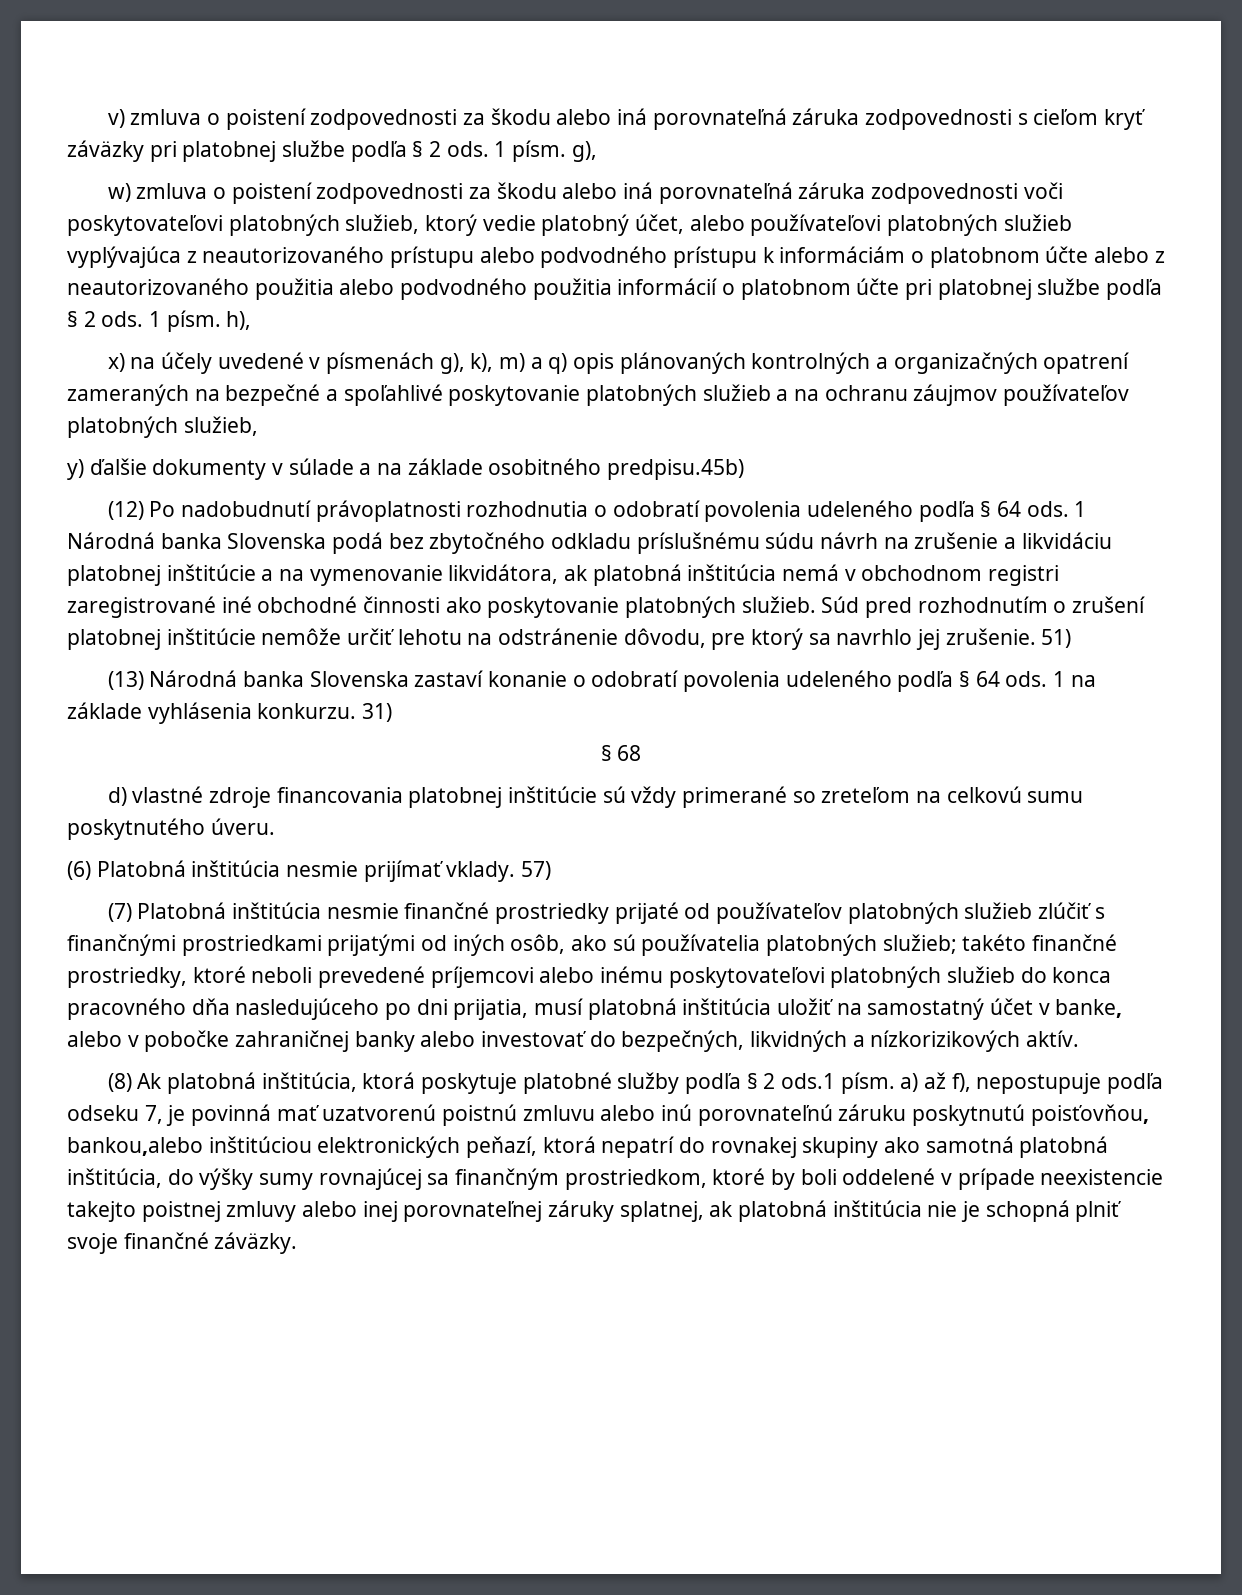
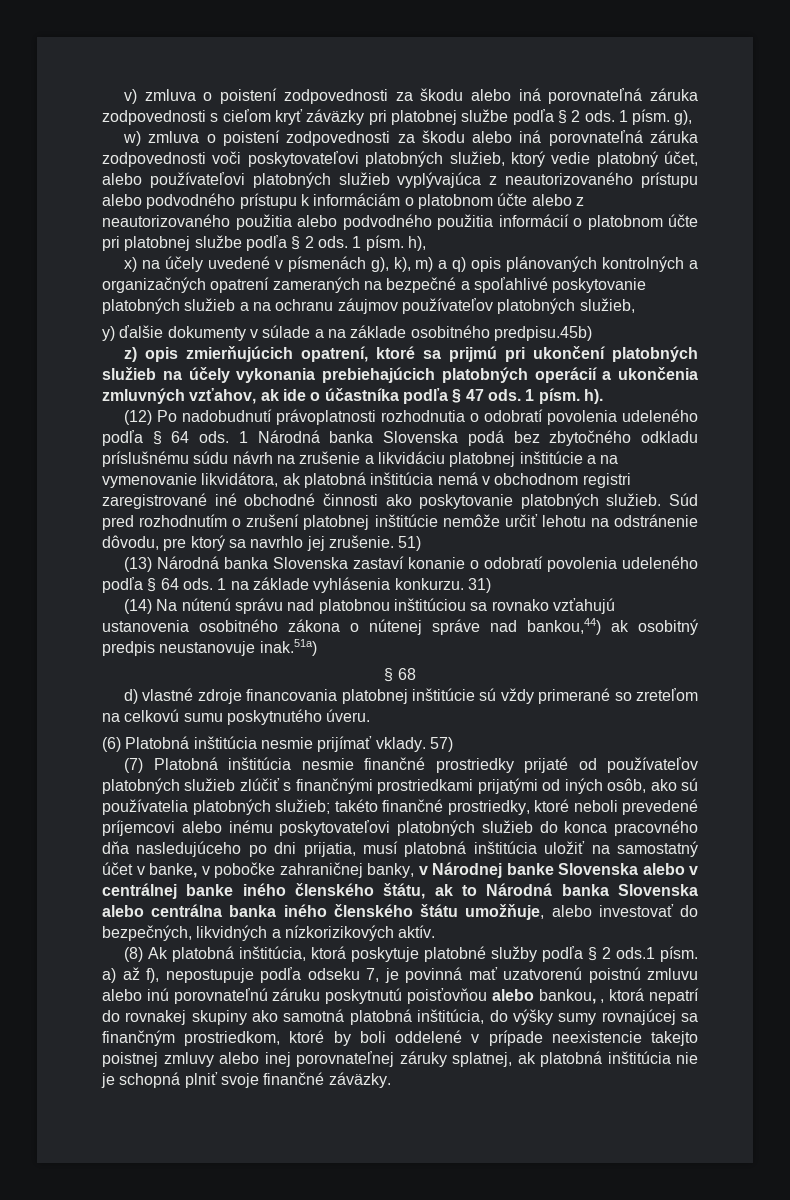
(745, 469) none -> [123,346,699,362] [102,367,698,383] [102,388,603,404] // z) opis zmierňujúcich opatrení, ktoré sa prijmú pri ukončení platobných služieb na účely vykonania prebiehajúcich platobných operácií a ukončenia zmluvných vzťahov, ak ide o účastníka podľa § 47 ods. 1 písm. h).
(393, 712) none -> [123,598,615,614] [102,618,698,635] [102,639,317,656] // (14) Na nútenú správu nad platobnou inštitúciou sa rovnako vzťahujú ustanovenia osobitného zákona o nútenej správe nad bankou,44) ak osobitný predpis neustanovuje inak.51a)
[67,1031,122,1047] alebo -> (197, 870) none
[354,1031,415,1052] banky -> [367,862,698,878] [102,883,698,899] [102,904,545,920] banky, v Národnej banke Slovenska alebo v centrálnej banke iného členského štátu, ak to Národná banka Slovenska alebo centrálna banka iného členského štátu umožňuje,
[1030,1104,1149,1126] [67,1136,538,1158] poisťovňou, bankou,alebo inštitúciou elektronických peňazí, -> [407,988,605,1004] poisťovňou alebo bankou, ,

